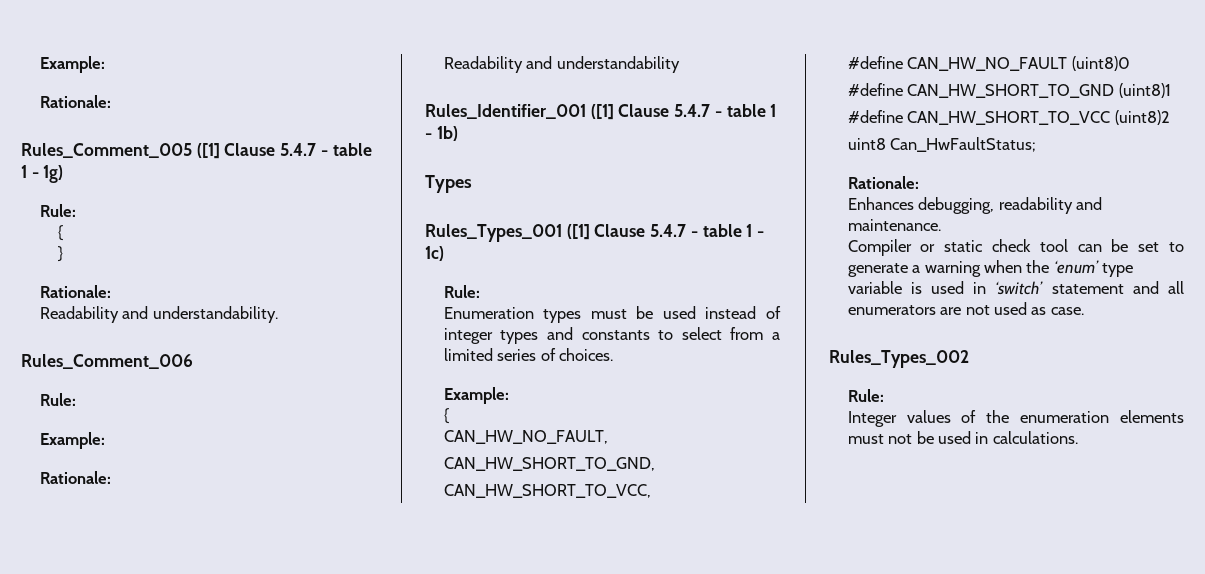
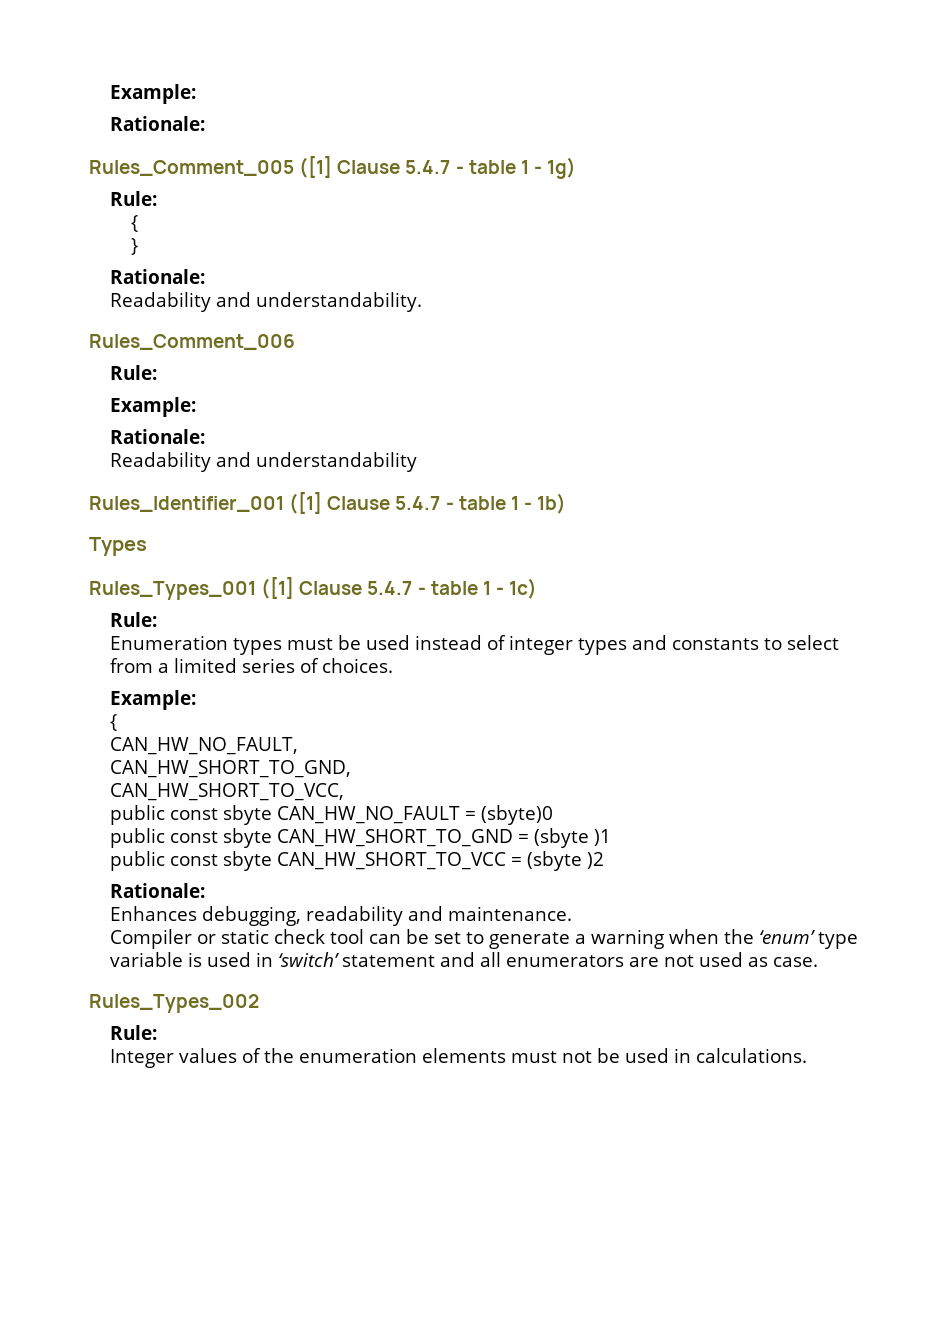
[847,56,1130,71] [847,83,1171,98] [847,110,1170,125] [847,137,1037,152] #define CAN_HW_NO_FAULT (uint8)0 // #define CAN_HW_SHORT_TO_GND (uint8)1 // #define CAN_HW_SHORT_TO_VCC (uint8)2 // uint8 Can_HwFaultStatus; -> [109,805,553,825] [109,828,611,848] [109,851,604,871] public const sbyte CAN_HW_NO_FAULT = (sbyte)0 // public const sbyte CAN_HW_SHORT_TO_GND = (sbyte )1 // public const sbyte CAN_HW_SHORT_TO_VCC = (sbyte )2

